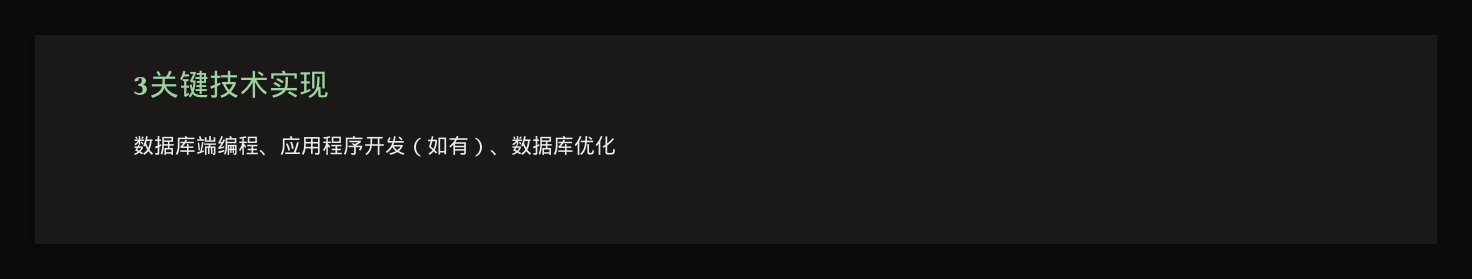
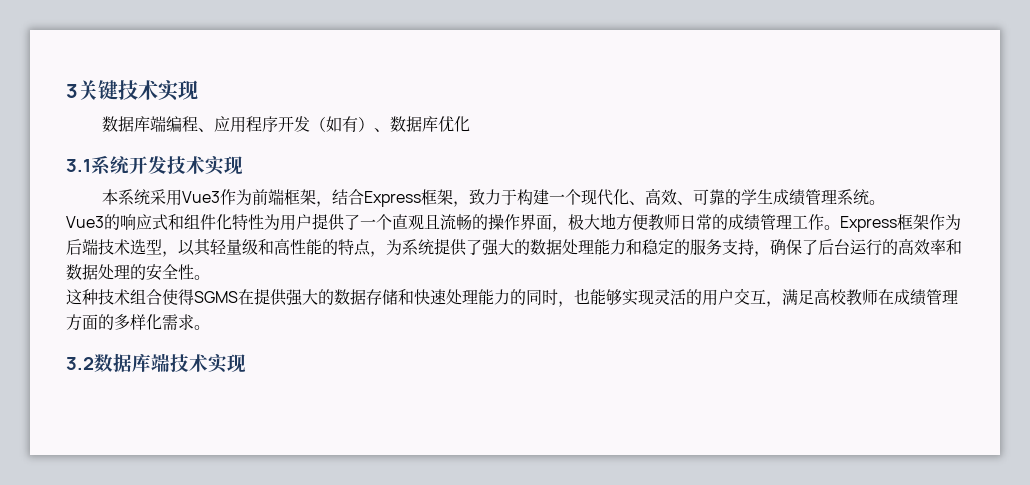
(616, 145) none -> [66,155,243,175] [102,188,886,207] [66,213,961,232] [66,238,962,257] [66,264,210,281] [66,288,958,307] [66,314,210,331] [66,353,246,373] // 3.1系统开发技术实现 // 本系统采用Vue3作为前端框架，结合Express框架，致力于构建一个现代化、高效、可靠的学生成绩管理系统。 // Vue3的响应式和组件化特性为用户提供了一个直观且流畅的操作界面，极大地方便教师日常的成绩管理工作。Express框架作为后端技术选型，以其轻量级和高性能的特点，为系统提供了强大的数据处理能力和稳定的服务支持，确保了后台运行的高效率和数据处理的安全性。 // 这种技术组合使得SGMS在提供强大的数据存储和快速处理能力的同时，也能够实现灵活的用户交互，满足高校教师在成绩管理方面的多样化需求。 // 3.2数据库端技术实现

